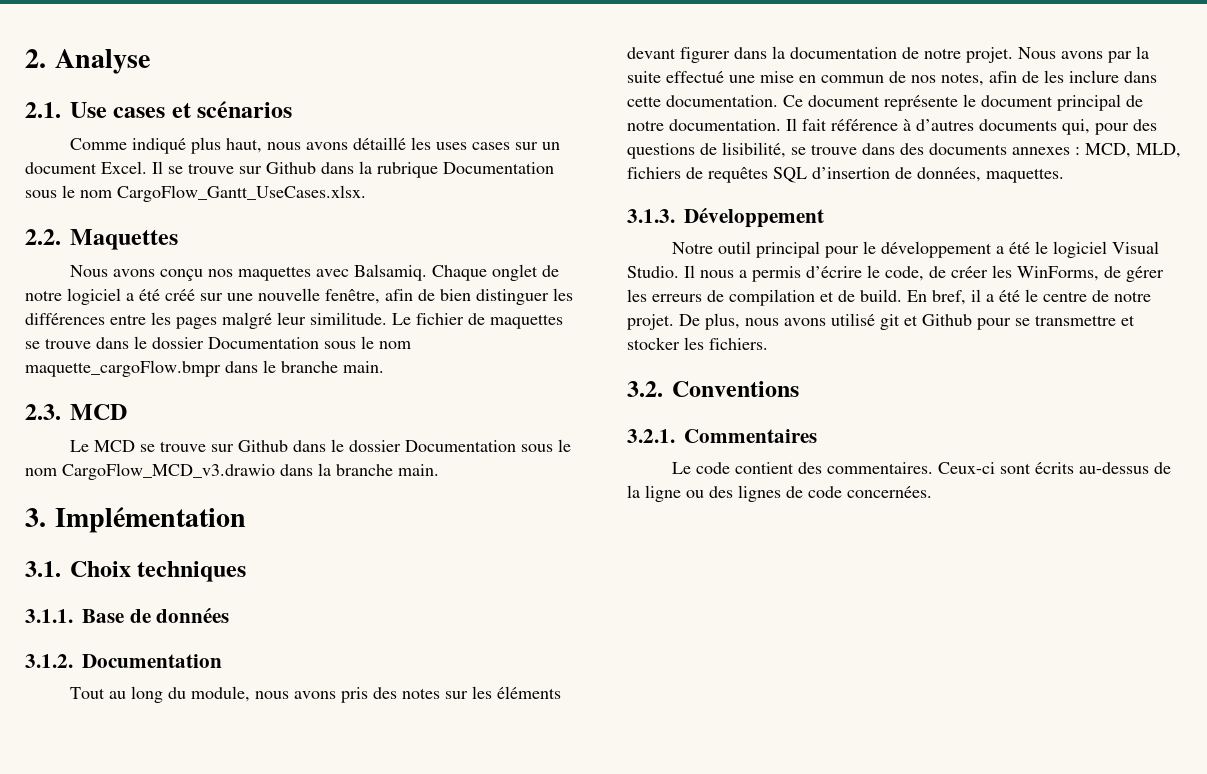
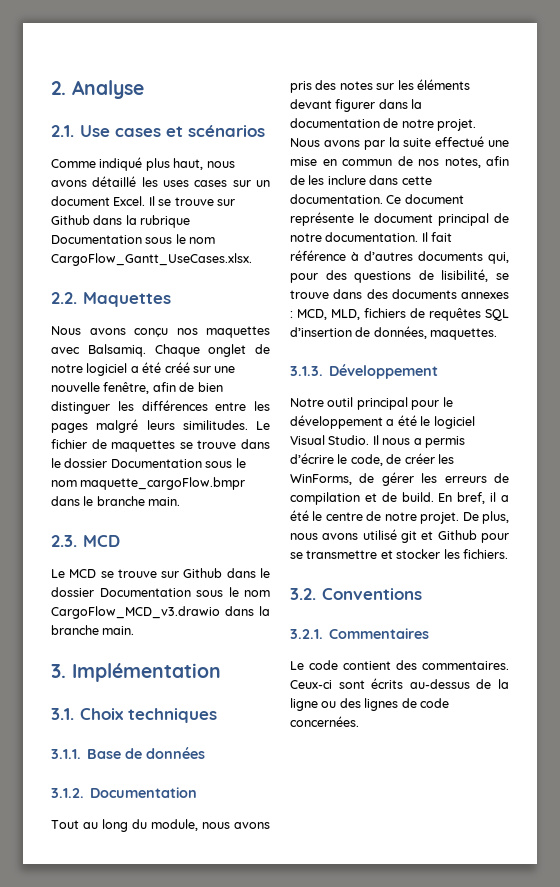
[277,312,387,325] leur similitude. -> [146,420,248,430] leurs similitudes.

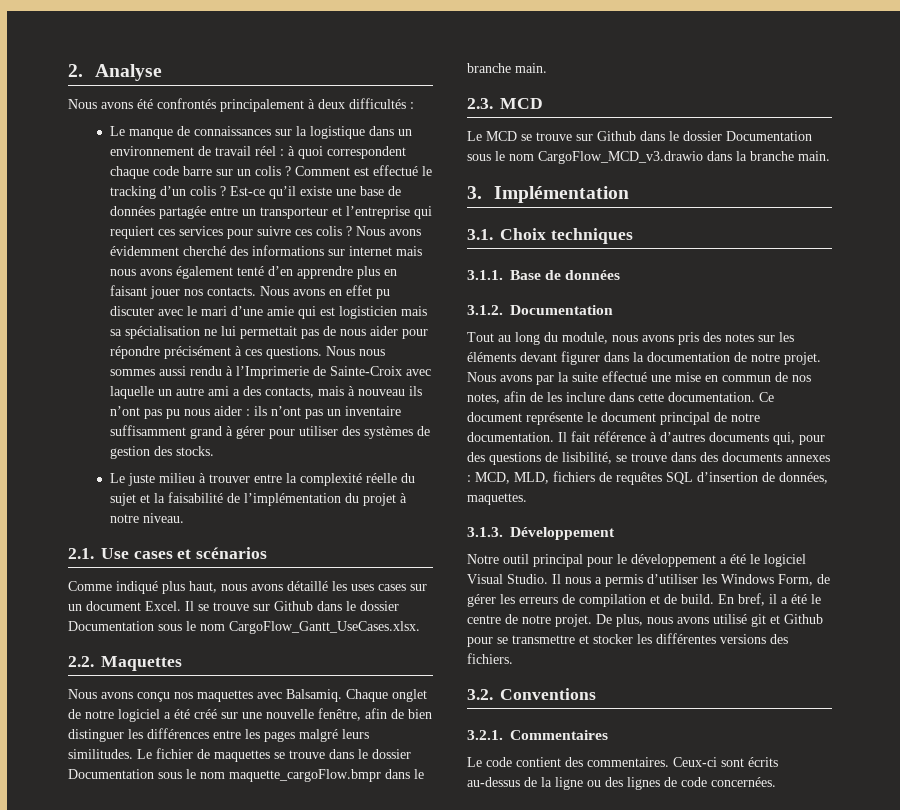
(145, 89) none -> [68,98,414,112] [109,126,412,139] [109,146,406,159] [109,165,432,179] [109,186,401,199] [109,206,432,219] [109,226,421,239] [109,245,422,256] [109,266,397,279] [109,285,390,299] [109,306,427,319] [109,326,428,339] [109,346,385,359] [109,366,431,379] [109,386,422,399] [109,406,401,419] [109,425,430,439] [109,446,214,459] [109,473,415,486] [109,492,407,506] [109,513,184,523] // Nous avons été confrontés principalement à deux difficultés : // Le manque de connaissances sur la logistique dans un environnement de travail réel : à quoi correspondent chaque code barre sur un colis ? Comment est effectué le tracking d’un colis ? Est-ce qu’il existe une base de données partagée entre un transporteur et l’entreprise qui requiert ces services pour suivre ces colis ? Nous avons évidemment cherché des informations sur internet mais nous avons également tenté d’en apprendre plus en faisant jouer nos contacts. Nous avons en effet pu discuter avec le mari d’une amie qui est logisticien mais sa spécialisation ne lui permettait pas de nous aider pour répondre précisément à ces questions. Nous nous sommes aussi rendu à l’Imprimerie de Sainte-Croix avec laquelle un autre ami a des contacts, mais à nouveau ils n’ont pas pu nous aider : ils n’ont pas un inventaire suffisamment grand à gérer pour utiliser des systèmes de gestion des stocks. // Le juste milieu à trouver entre la complexité réelle du sujet et la faisabilité de l’implémentation du projet à notre niveau.
[125,215,191,228] la rubrique -> [346,601,399,611] le dossier
[290,453,454,466] [290,474,352,485] d’écrire le code, de créer les WinForms, -> [647,574,813,586] d’utiliser les Windows Form,
(460, 554) none -> [656,633,788,644] différentes versions des

